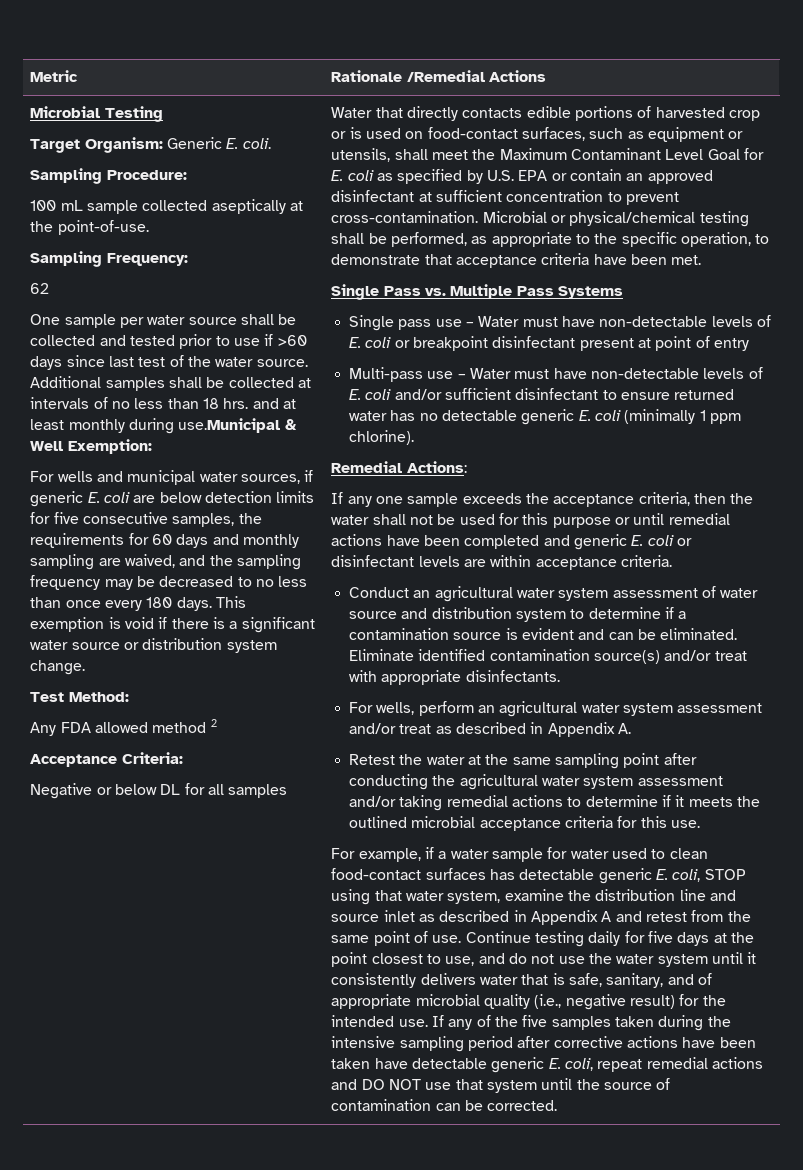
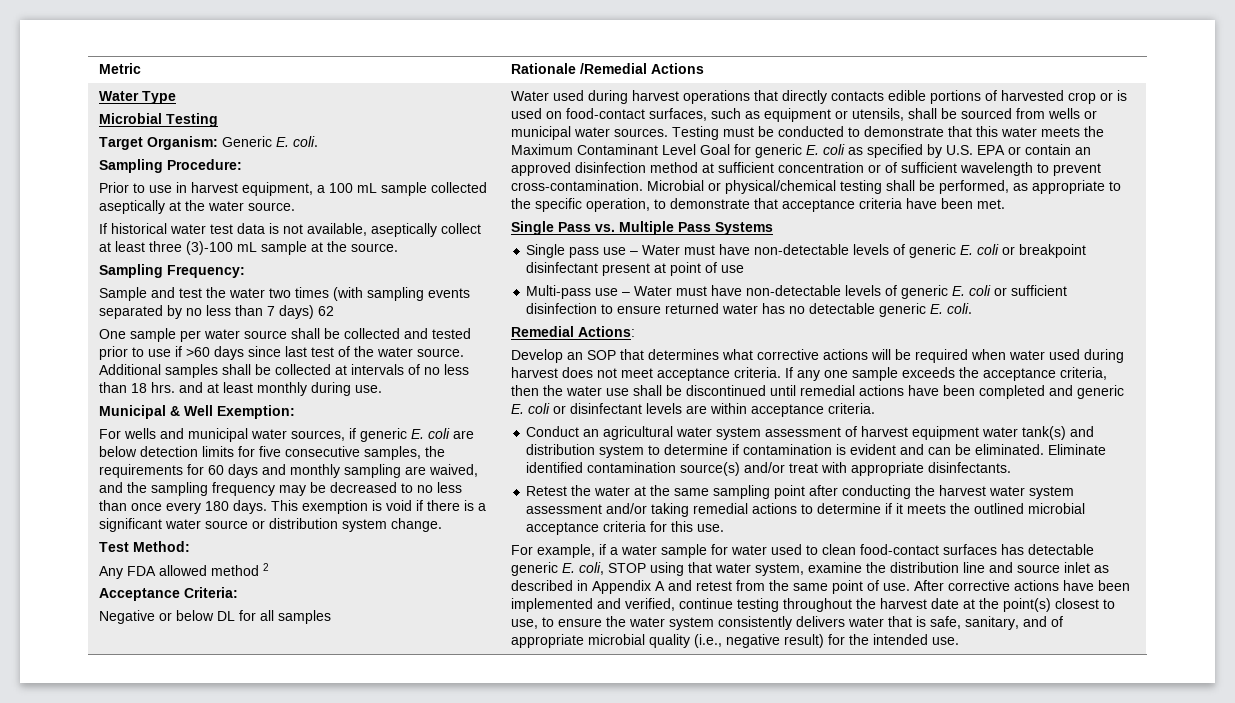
(547, 76) none -> [98,91,176,104] Water Type //
(187, 175) none -> [98,182,325,196] Prior to use in harvest equipment, a
[57,220,149,235] [30,251,188,267] point-of-use. // Sampling Frequency: // -> [207,201,295,211] [98,223,481,237] [98,241,398,255] [98,264,245,278] [98,287,470,301] [98,305,314,319] water source. // If historical water test data is not available, aseptically collect at least three (3)-100 mL sample at the source. // Sampling Frequency: // Sample and test the water two times (with sampling events separated by no less than 7 days)
[178,418,281,433] use.Municipal -> [354,385,382,393] [98,405,166,419] use. // Municipal
(373, 112) none -> [552,90,750,104] used during harvest operations
[432,150,469,160] meet -> [940,108,1097,119] [510,126,1080,140] be sourced from wells or municipal water sources. Testing must be conducted to demonstrate that this water meets
(765, 154) none -> [754,144,802,158] generic
[331,190,415,202] disinfectant -> [574,162,698,173] disinfection method
(604, 196) none -> [867,162,1033,176] or of sufficient wavelength
(771, 321) none -> [909,244,957,258] generic
[713,338,749,351] entry -> [721,265,745,273] use
[349,388,599,400] E. coli and/or sufficient disinfectant -> [901,285,1068,299] [526,303,598,314] generic E. coli or sufficient disinfection
[594,409,741,424] [349,430,415,445] [331,461,467,473] coli (minimally 1 ppm chlorine). // Remedial Actions: // -> [947,303,973,314] [510,326,635,337] [510,349,1124,363] [510,367,781,381] coli. // Remedial Actions: // Develop an SOP that determines what corrective actions will be required when water used during harvest does not meet acceptance criteria.
[372,513,631,528] shall not be used for this purpose or -> [605,385,766,396] use shall be discontinued
[720,588,759,598] [349,611,398,619] water source -> [861,426,1067,440] harvest equipment water tank(s)
[678,611,687,619] [349,628,502,640] a contamination source -> [743,444,833,455] contamination
[349,701,763,717] [349,722,631,737] // For wells, perform an agricultural water system assessment and/or treat as described in Appendix A. -> (1012, 467) none
[459,774,538,790] agricultural -> [939,485,987,496] harvest
[465,931,754,947] [331,952,368,967] Continue testing daily for five days at the point -> [913,580,1130,591] [510,598,1051,612] After corrective actions have been implemented and verified, continue testing throughout the harvest date at the point(s)
[478,953,585,964] and do not use -> [541,617,602,627] to ensure
[711,952,757,964] until it -> (714, 623) none
[432,1015,731,1031] [331,1036,756,1052] [331,1057,764,1073] [331,1078,671,1093] [331,1099,558,1111] If any of the five samples taken during the intensive sampling period after corrective actions have been taken have detectable generic E. coli, repeat remedial actions and DO NOT use that system until the source of contamination can be corrected. -> (959, 641) none

